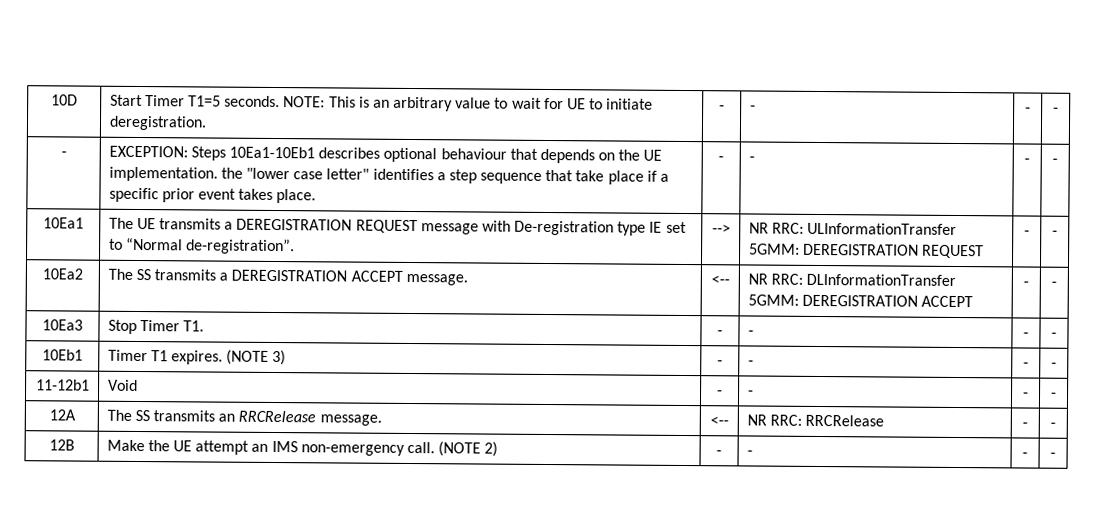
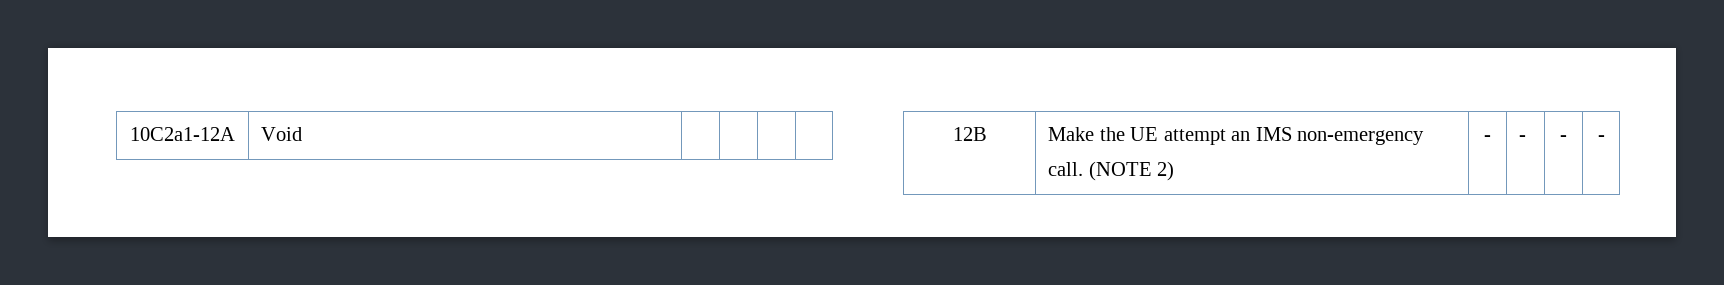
[51,94,78,106] [109,94,654,112] [108,115,207,131] [719,105,725,111] [749,105,756,111] [1025,107,1031,113] [1053,107,1059,113] [60,151,67,157] [108,145,663,164] [108,166,670,185] [108,187,317,204] [718,156,724,162] [748,156,755,162] [1024,158,1030,164] [1052,158,1058,164] [43,217,84,229] [108,217,687,236] [108,237,295,255] [711,224,731,234] [748,222,957,235] [748,243,984,259] [1024,230,1030,236] [1052,230,1058,236] [42,268,83,280] [107,268,468,286] [710,275,730,285] [747,273,956,286] [747,294,973,308] [1023,281,1029,287] [1051,281,1057,287] [42,319,83,331] [107,319,204,334] [717,330,723,336] [747,330,754,336] [1023,332,1029,338] [1051,332,1057,338] [42,349,83,361] [107,349,287,366] [717,360,723,366] [747,360,754,366] [1023,362,1029,368] [1051,362,1057,368] [35,379,90,391] [107,379,138,391] [717,390,723,396] [747,390,754,396] [1023,392,1029,398] [1051,392,1057,398] [48,409,76,421] [106,409,382,426] [709,416,729,426] [746,414,884,427] [1022,422,1028,428] [1050,422,1056,428] 10D | Start Timer T1=5 seconds. NOTE: This is an arbitrary value to wait for UE to initiate deregistration. | - | - | - | - // - | EXCEPTION: Steps 10Ea1-10Eb1 describes optional behaviour that depends on the UE implementation. the "lower case letter" identifies a step sequence that take place if a specific prior event takes place. | - | - | - | - // 10Ea1 | The UE transmits a DEREGISTRATION REQUEST message with De-registration type IE set to “Normal de-registration”. | --> | NR RRC: ULInformationTransfer 5GMM: DEREGISTRATION REQUEST | - | - // 10Ea2 | The SS transmits a DEREGISTRATION ACCEPT message. | <-- | NR RRC: DLInformationTransfer 5GMM: DEREGISTRATION ACCEPT | - | - // 10Ea3 | Stop Timer T1. | - | - | - | - // 10Eb1 | Timer T1 expires. (NOTE 3) | - | - | - | - // 11-12b1 | Void | - | - | - | - // 12A | The SS transmits an RRCRelease message. | <-- | NR RRC: RRCRelease | - | - -> [130,127,235,141] [261,127,303,141] 10C2a1-12A | Void | | | |

